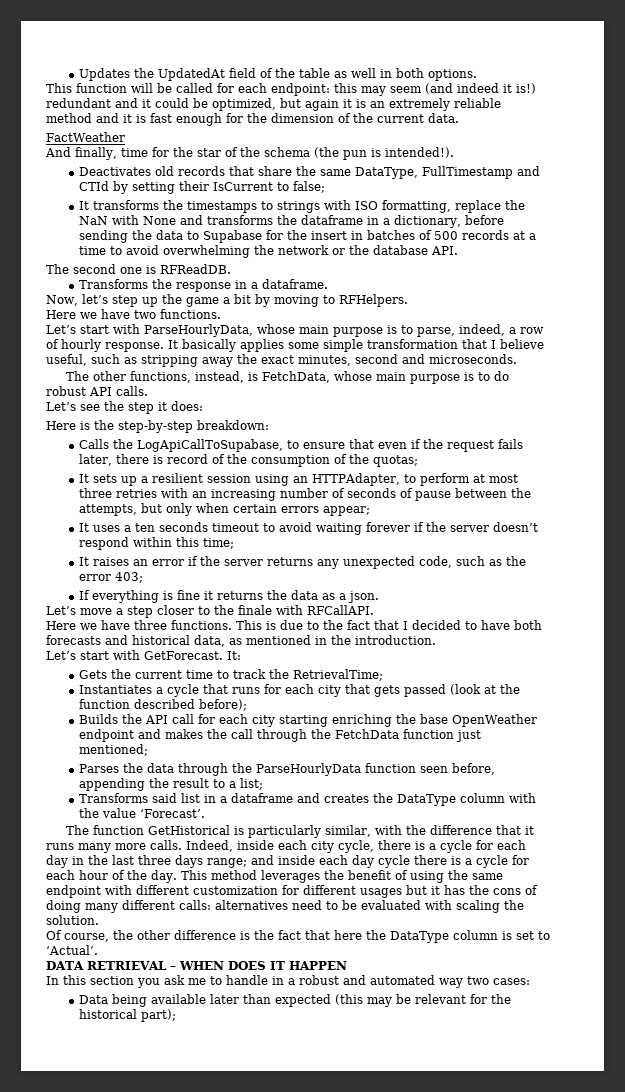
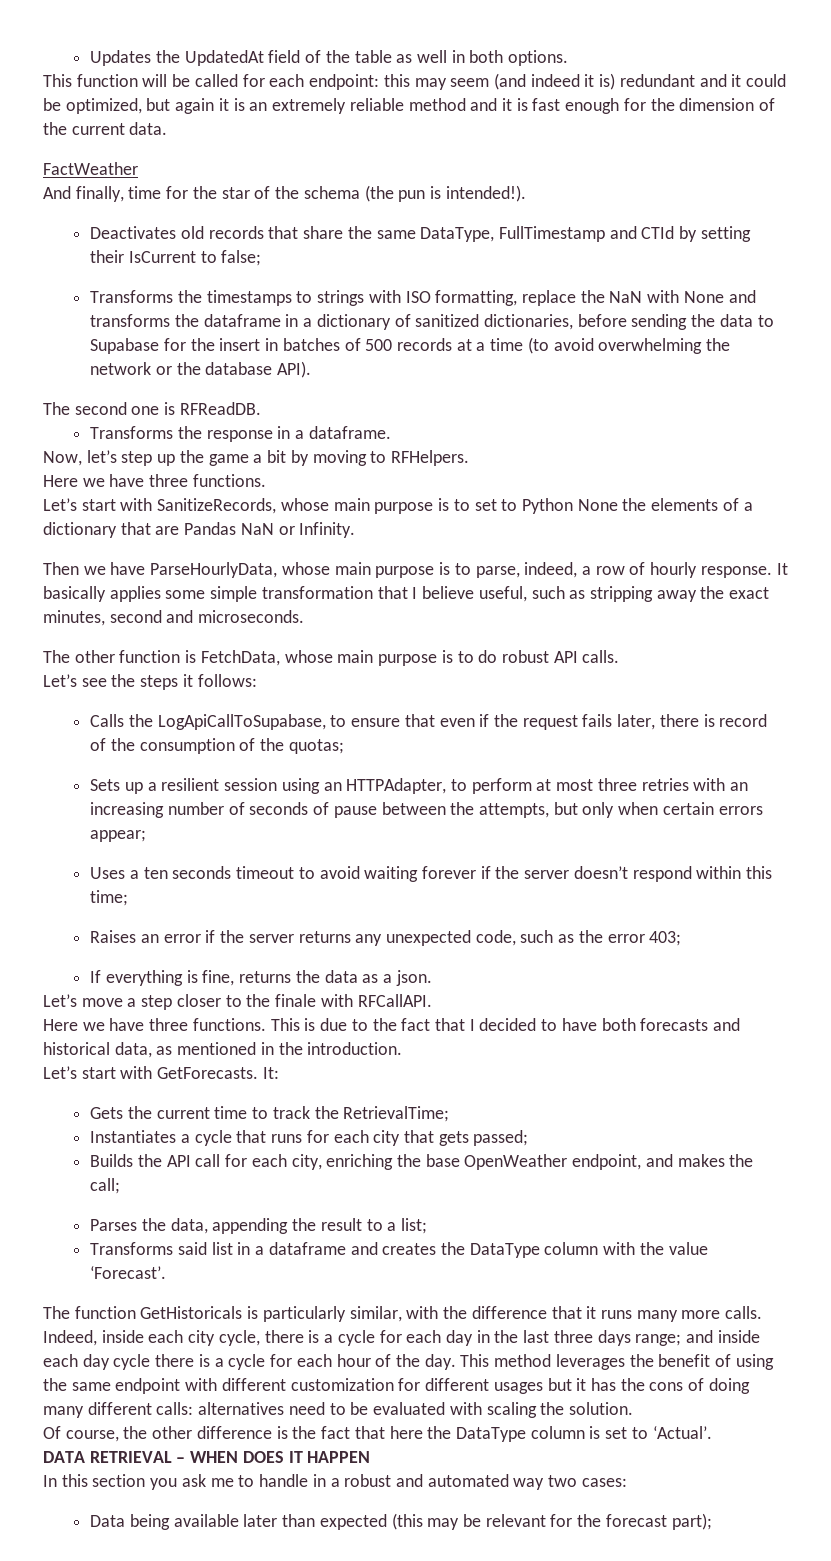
[516,83,536,94] is!) -> [599,73,616,90] is)
[79,200,160,210] It transforms -> [90,290,174,303] Transforms
[394,215,462,228] dictionary, -> [316,314,574,330] dictionary of sanitized dictionaries,
[110,246,123,255] to -> [527,337,549,354] (to
[431,246,459,255] API. -> [277,361,312,378] API).
[134,310,156,319] two -> [149,474,189,487] three
(140, 329) none -> [157,498,753,514] [43,522,356,538] [43,562,146,575] SanitizeRecords, whose main purpose is to set to Python None the elements of a dictionary that are Pandas NaN or Infinity. // Then we have
[130,371,245,383] functions, instead, -> [119,650,181,663] function
[128,401,203,414] [46,420,269,433] step it does: // Here is the step-by-step breakdown: -> [140,674,257,690] steps it follows:
[79,474,118,483] It sets -> [90,779,121,791] Sets
[79,523,121,532] It uses -> [90,867,126,879] Uses
[79,557,130,566] It raises -> [90,930,137,943] Raises
[177,590,214,600] fine it -> [202,970,235,986] fine,
[144,651,223,660] GetForecast. -> [157,1067,259,1079] GetForecasts.
[404,684,521,697] [79,699,248,711] passed (look at the function described before); -> [473,1130,529,1146] passed;
[252,715,329,727] city starting -> [291,1154,322,1170] city,
[79,729,135,742] endpoint -> [572,1154,642,1170] endpoint,
[231,729,482,742] [79,744,149,756] [79,763,496,776] call through the FetchData function just mentioned; // Parses the data through the ParseHourlyData function seen before, -> [90,1178,121,1194] [90,1218,208,1234] call; // Parses the data,
[148,825,231,835] GetHistorical -> [140,1306,243,1319] GetHistoricals
[79,1009,138,1019] historical -> [605,1514,667,1527] forecast

